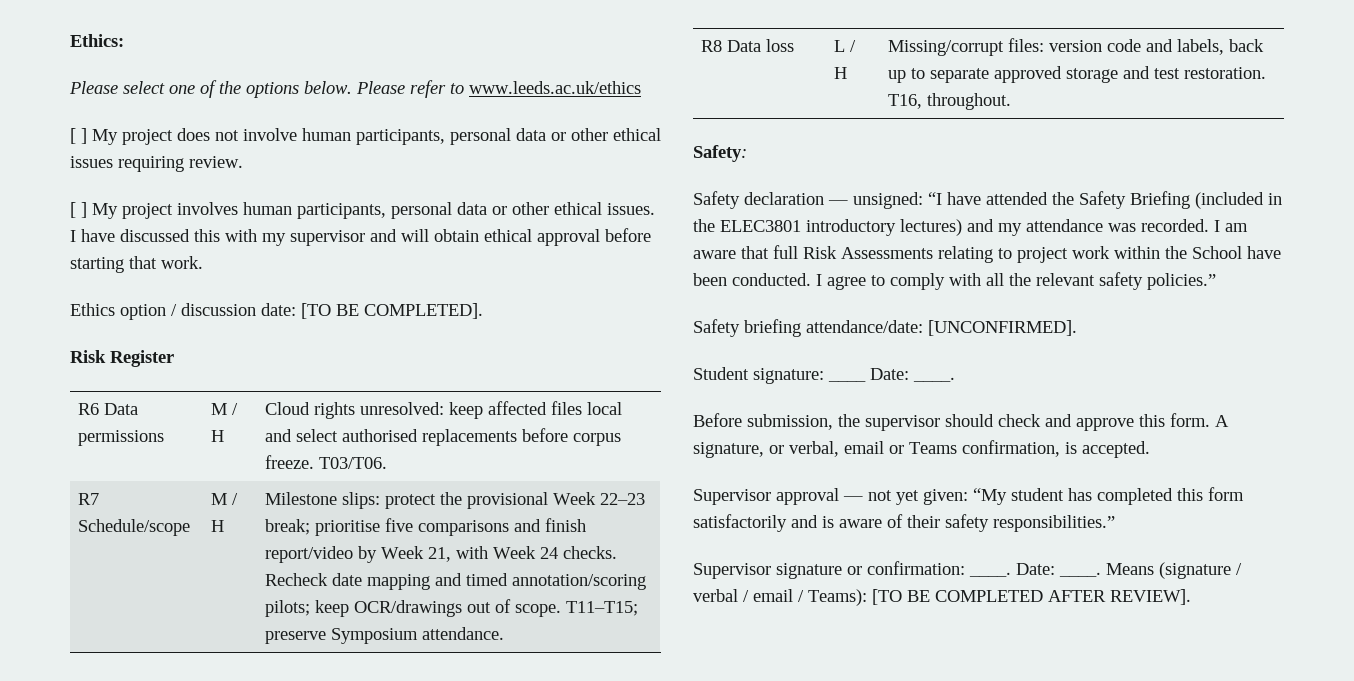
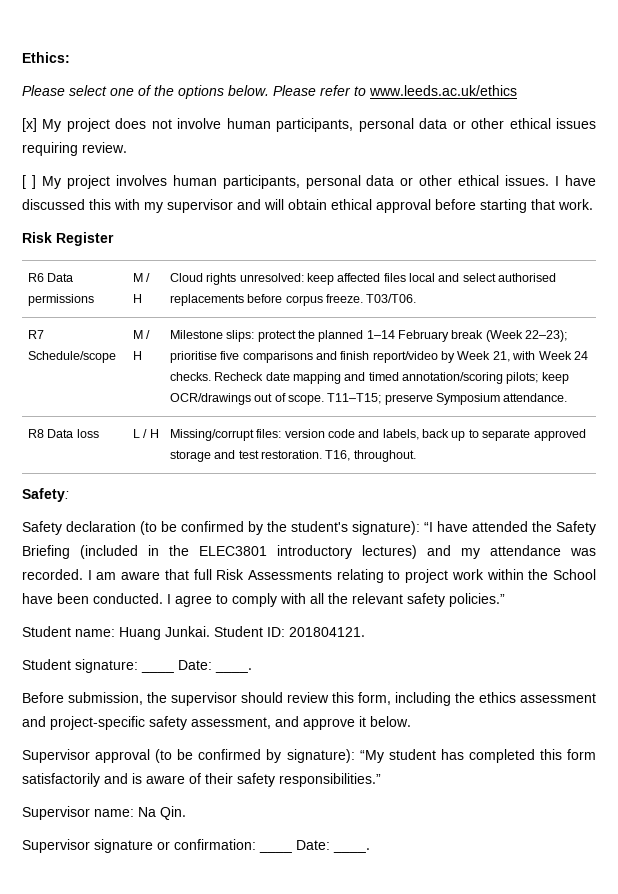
[70,128,87,144] [ ] -> [22,118,37,132] [x]
[70,303,483,320] // Ethics option / discussion date: [TO BE COMPLETED]. -> (593, 204) none
[467,492,646,509] [265,519,311,535] provisional Week 22–23 break; -> [318,330,568,342] planned 1–14 February break (Week 22–23);
[828,192,923,209] — unsigned: -> [140,521,420,535] (to be confirmed by the student's signature):
[693,319,1077,337] Safety briefing attendance/date: [UNCONFIRMED]. -> [22,626,365,640] Student name: Huang Junkai. Student ID: 201804121.
[998,413,1229,431] [693,440,1150,458] [693,488,968,505] check and approve this form. A signature, or verbal, email or Teams confirmation, is accepted. // Supervisor approval — not yet given: -> [287,692,596,706] [22,716,411,730] [22,749,355,763] review this form, including the ethics assessment and project-specific safety assessment, and approve it below. // Supervisor approval (to be confirmed by signature):
(1115, 523) none -> [22,806,186,820] // Supervisor name: Na Qin.
[969,562,1242,579] [693,589,1191,606] ____. Date: ____. Means (signature / verbal / email / Teams): [TO BE COMPLETED AFTER REVIEW]. -> [259,850,292,853] [296,840,370,853] ____ Date: ____.

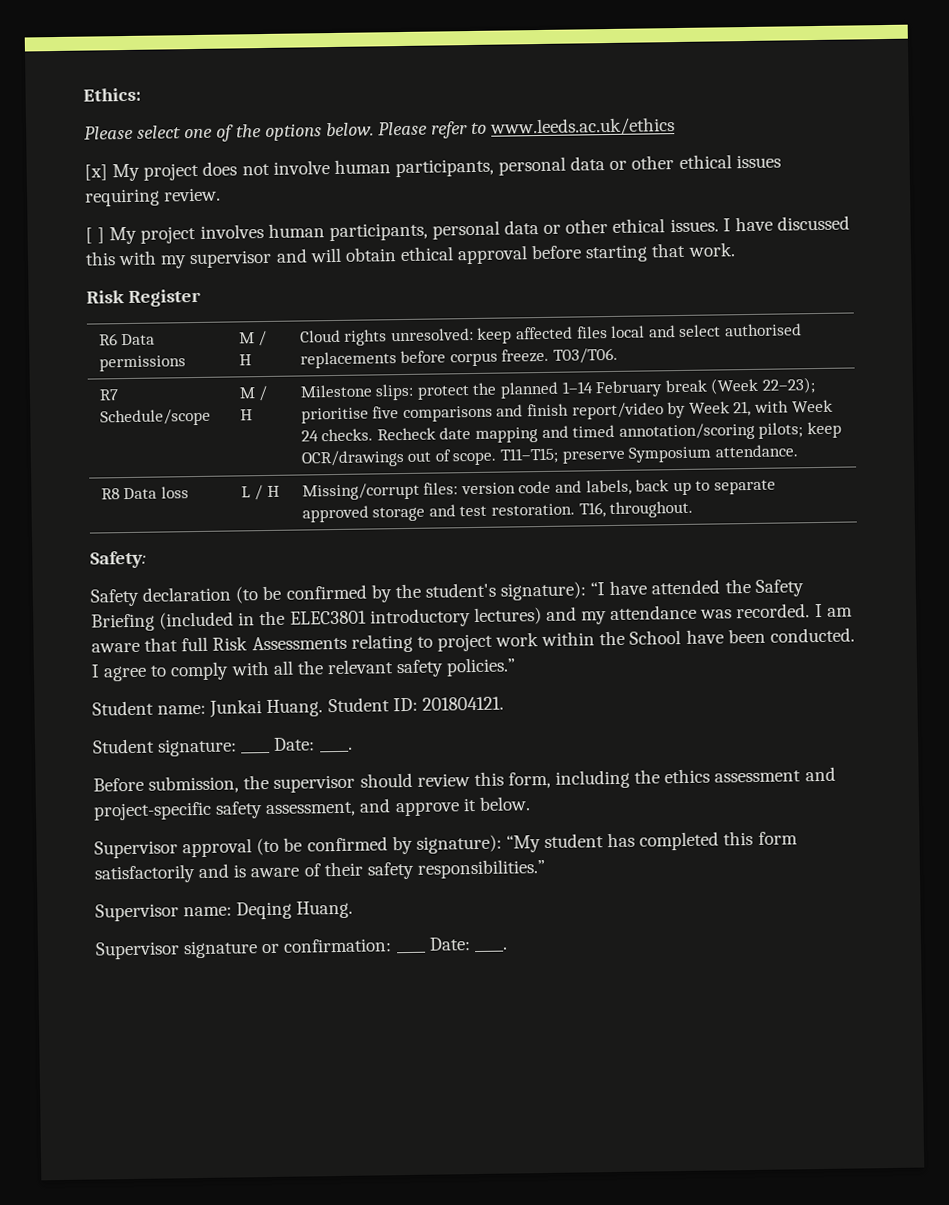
[119,626,210,640] Huang Junkai. -> [209,699,324,718] Junkai Huang.
[138,806,186,820] Na Qin. -> [236,900,354,920] Deqing Huang.

